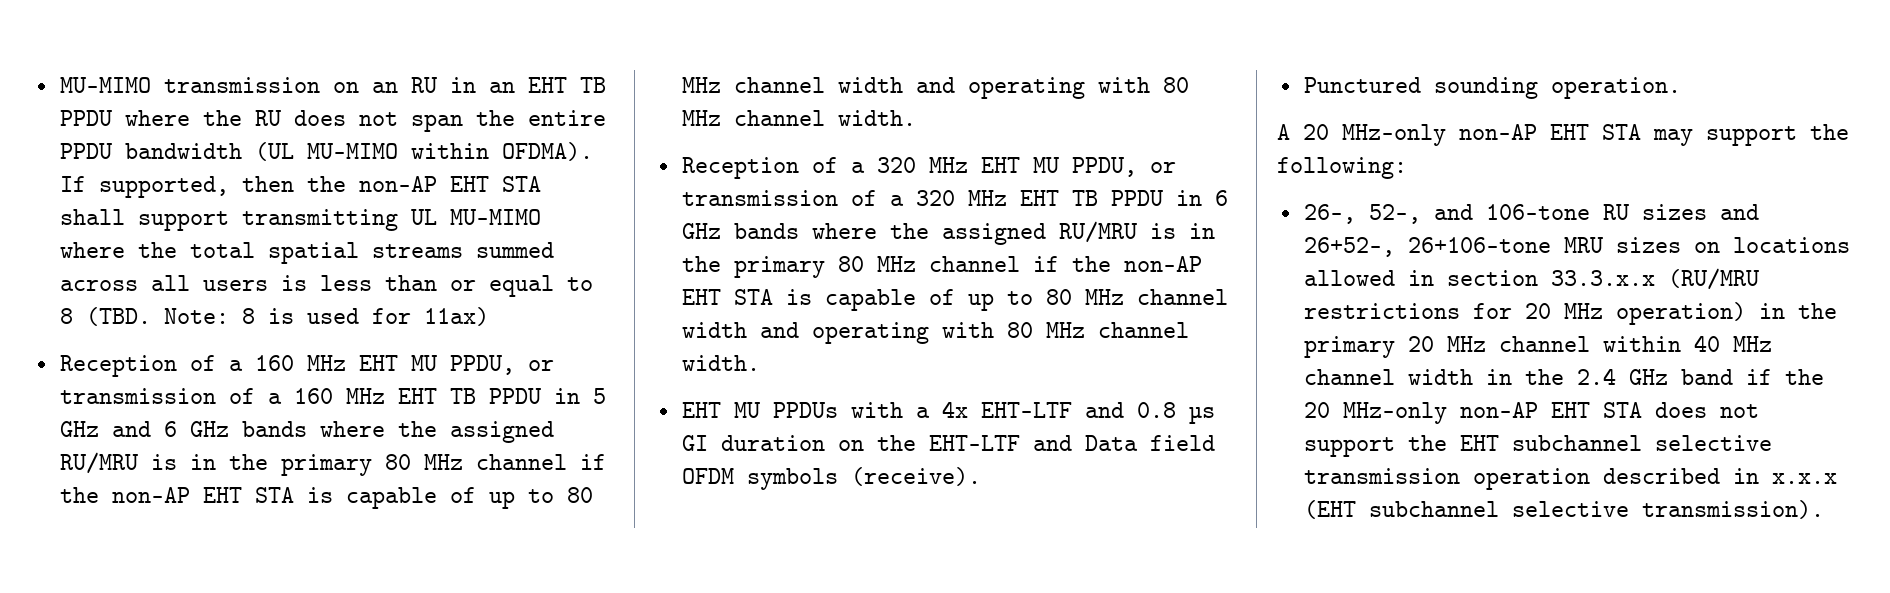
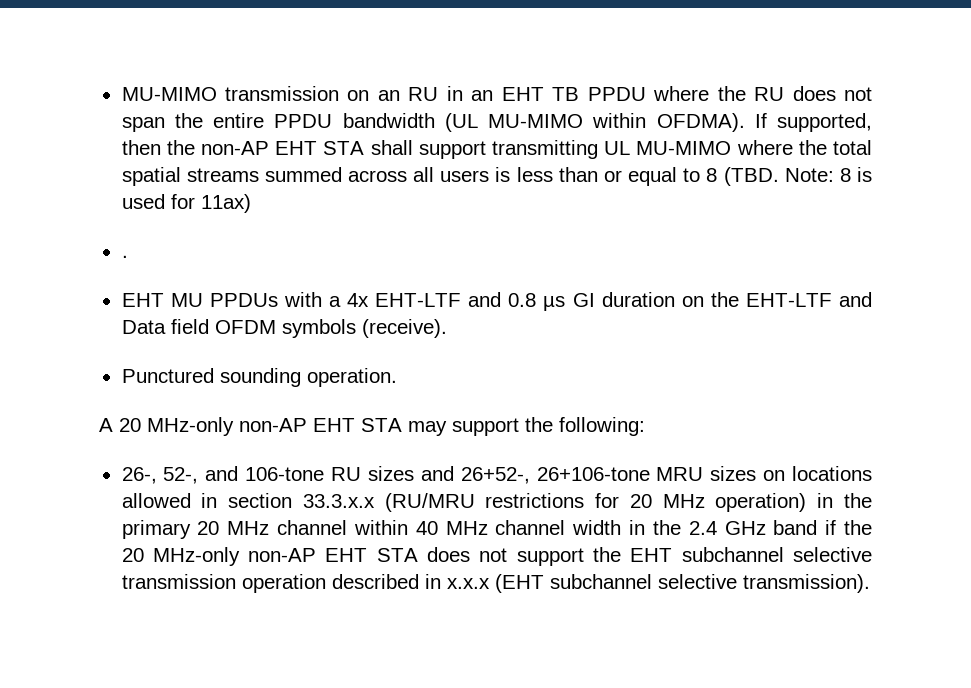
[59,355,554,377] [59,388,606,404] [59,421,554,443] [59,452,606,476] [59,487,593,509] [681,77,1189,99] [681,110,916,126] [681,157,1176,179] [681,190,1228,206] [681,221,1215,245] [681,256,1202,278] [681,289,1228,311] [681,322,1189,344] [681,355,760,371] Reception of a 160 MHz EHT MU PPDU, or transmission of a 160 MHz EHT TB PPDU in 5 GHz and 6 GHz bands where the assigned RU/MRU is in the primary 80 MHz channel if the non-AP EHT STA is capable of up to 80 MHz channel width and operating with 80 MHz channel width. // Reception of a 320 MHz EHT MU PPDU, or transmission of a 320 MHz EHT TB PPDU in 6 GHz bands where the assigned RU/MRU is in the primary 80 MHz channel if the non-AP EHT STA is capable of up to 80 MHz channel width and operating with 80 MHz channel width. -> [121,255,128,258] .

